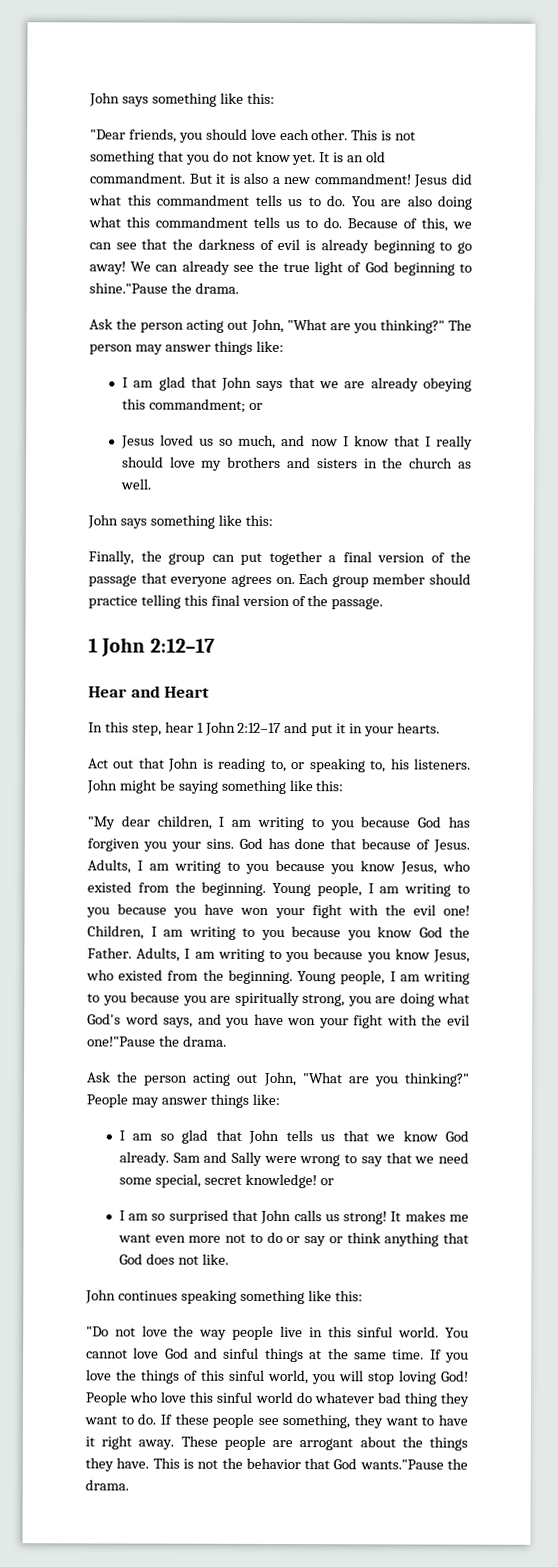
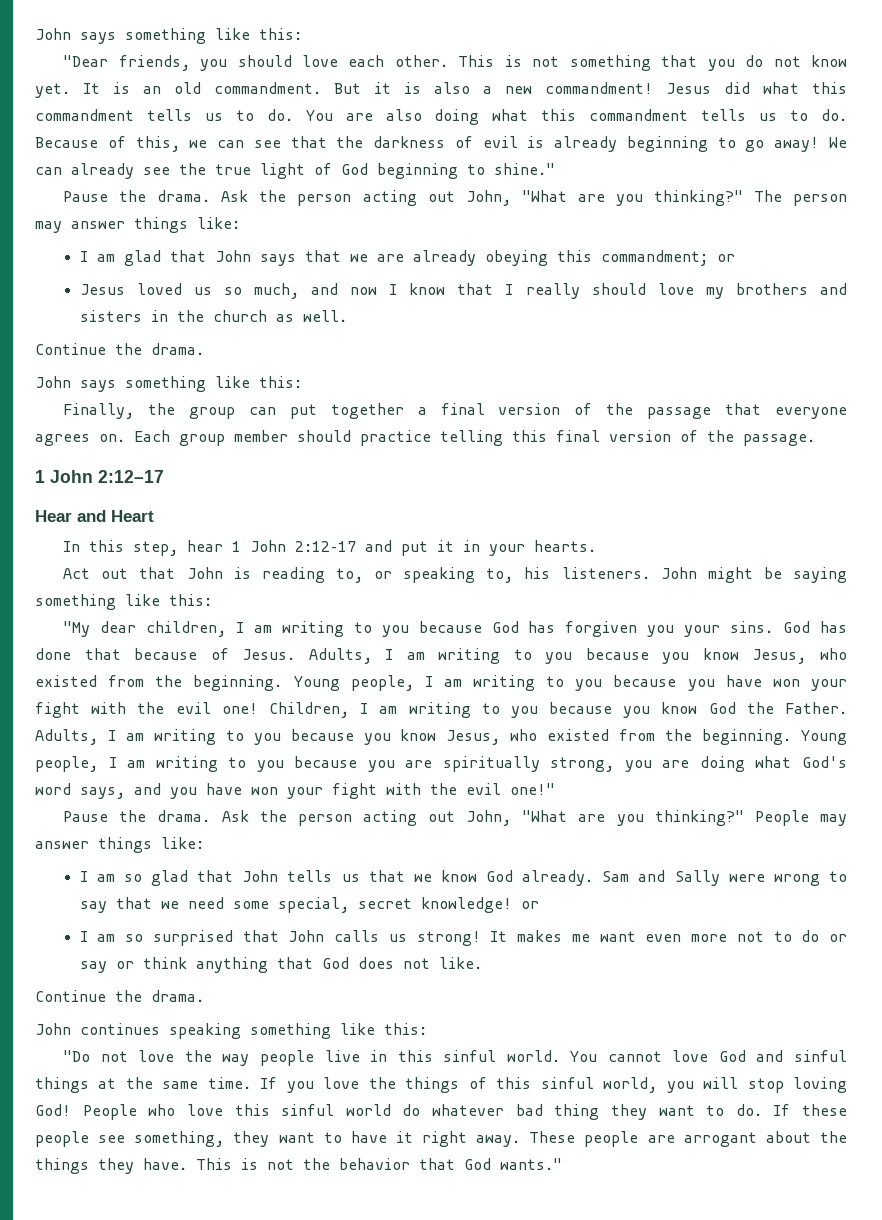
[89,282,239,294] shine."Pause the drama. // -> [494,163,555,175] [63,190,211,202] shine." // Pause the drama.
(152, 484) none -> [35,343,204,355] // Continue the drama.
[87,1035,227,1047] one!"Pause the drama. // -> [510,783,555,795] [63,810,211,822] one!" // Pause the drama.
(229, 1259) none -> [35,990,204,1002] // Continue the drama.
[359,1458,469,1470] [85,1479,129,1491] wants."Pause the drama. -> [500,1158,562,1170] wants."

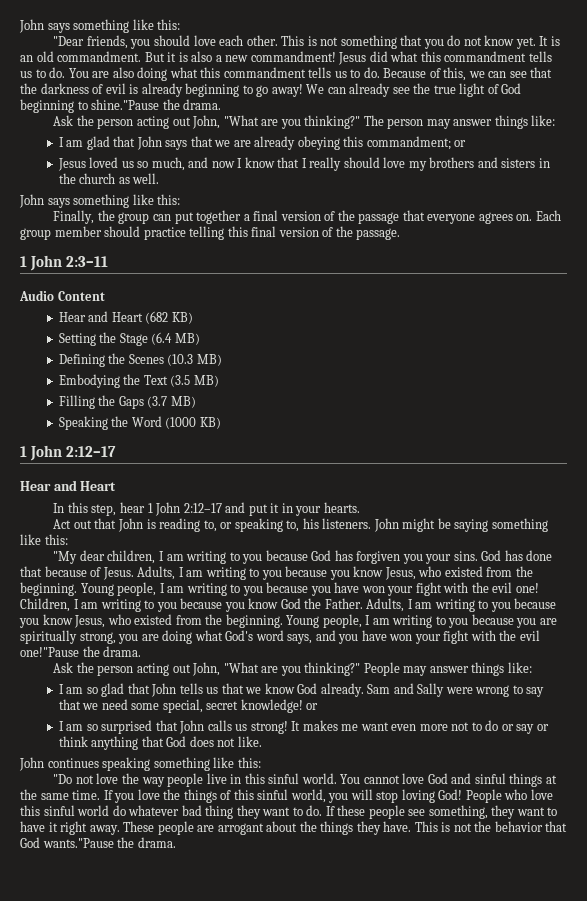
[494,163,555,175] [63,190,211,202] shine." // Pause the drama. -> [91,99,222,110] shine."Pause the drama. //
[35,343,204,355] // Continue the drama. -> (160, 178) none
(815, 440) none -> [20,255,108,271] [19,290,105,301] [58,311,193,324] [58,332,200,346] [58,353,222,367] [58,374,219,388] [58,395,196,409] [58,416,221,430] // 1 John 2:3–11 // Audio Content // Hear and Heart (682 KB) // Setting the Stage (6.4 MB) // Defining the Scenes (10.3 MB) // Embodying the Text (3.5 MB) // Filling the Gaps (3.7 MB) // Speaking the Word (1000 KB)
[510,783,555,795] [63,810,211,822] one!" // Pause the drama. -> [20,646,142,657] one!"Pause the drama. //
[35,990,204,1002] // Continue the drama. -> (262, 741) none
[500,1158,562,1170] wants." -> [42,837,176,848] wants."Pause the drama.

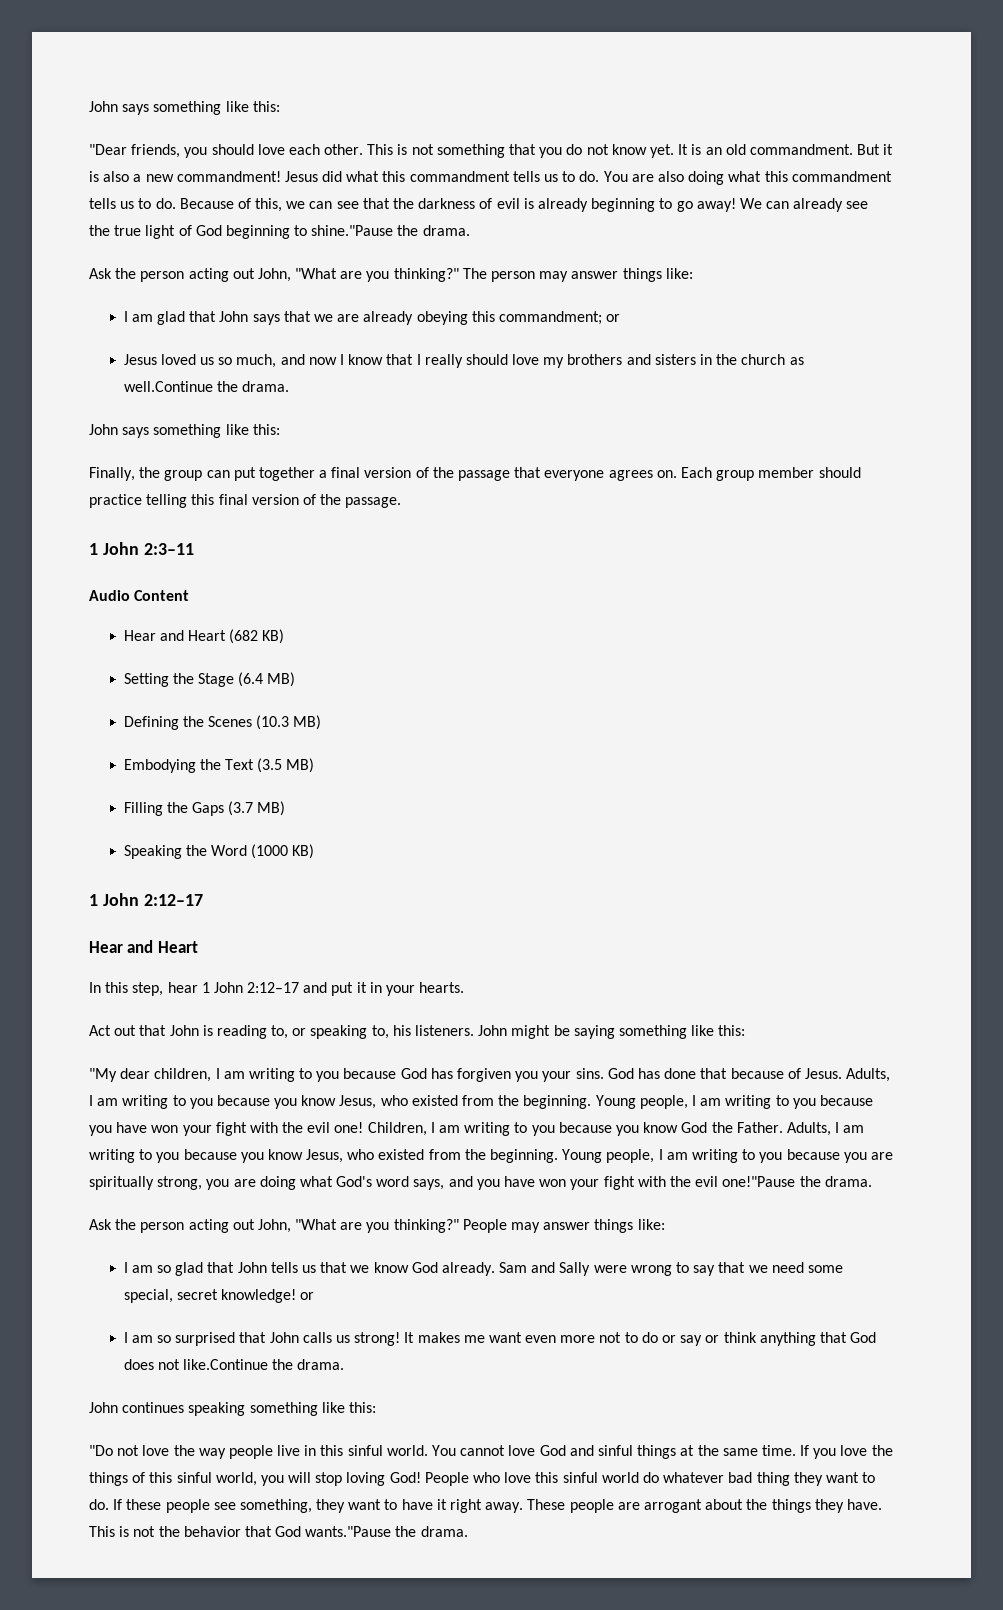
[132,173,160,184] well. -> [123,381,290,392] well.Continue the drama.
[237,736,262,747] like. -> [183,1359,345,1370] like.Continue the drama.

